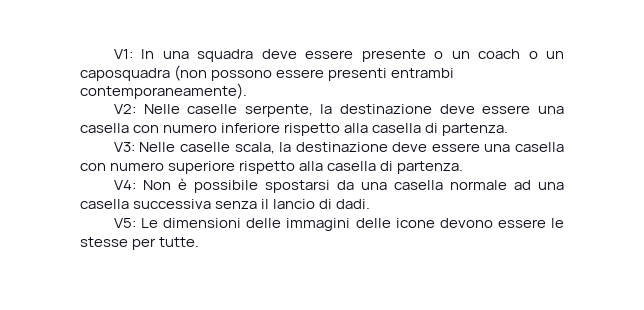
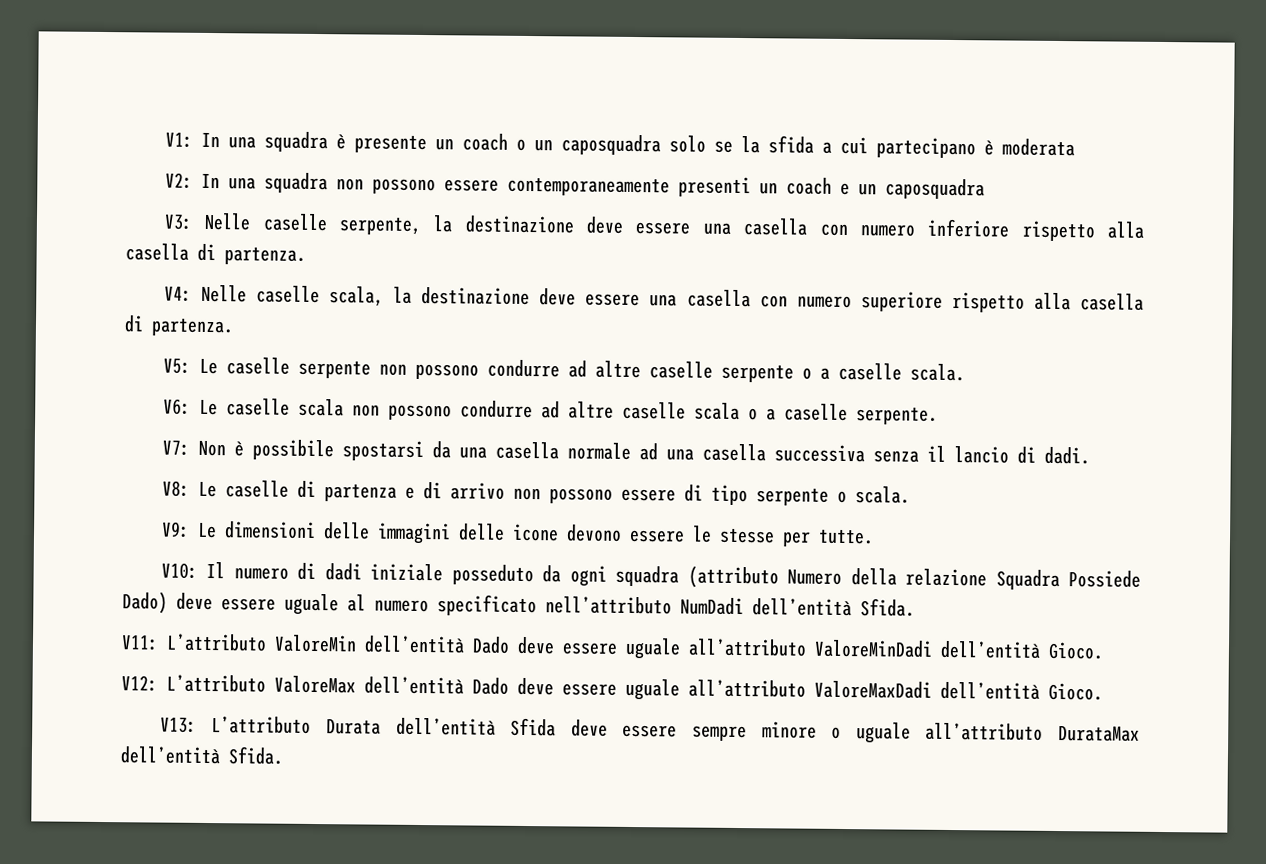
[261,49,444,62] deve essere presente o -> [335,134,427,154] è presente
[174,65,455,81] [80,83,247,99] [113,104,136,114] (non possono essere presenti entrambi contemporaneamente). // V2: -> [668,135,1075,159] [164,172,985,200] [163,214,193,230] solo se la sfida a cui partecipano è moderata // V2: In una squadra non possono essere contemporaneamente presenti un coach e un caposquadra // V3:
[113,142,135,152] V3: -> [163,286,192,302] V4:
[113,180,136,190] V4: -> [162,357,965,383] [162,398,938,425] [161,440,190,456] V5: Le caselle serpente non possono condurre ad altre caselle serpente o a caselle scala. // V6: Le caselle scala non possono condurre ad altre caselle scala o a caselle serpente. // V7:
[113,218,136,228] V5: -> [161,480,910,506] [160,521,190,538] V8: Le caselle di partenza e di arrivo non possono essere di tipo serpente o scala. // V9:
(200, 242) none -> [160,561,1142,591] [122,591,915,617] [121,633,1104,660] [121,674,1103,701] [159,716,1140,744] [120,746,284,765] // V10: Il numero di dadi iniziale posseduto da ogni squadra (attributo Numero della relazione Squadra Possiede Dado) deve essere uguale al numero specificato nell’attributo NumDadi dell’entità Sfida. // V11: L’attributo ValoreMin dell’entità Dado deve essere uguale all’attributo ValoreMinDadi dell’entità Gioco. // V12: L’attributo ValoreMax dell’entità Dado deve essere uguale all’attributo ValoreMaxDadi dell’entità Gioco. // V13: L’attributo Durata dell’entità Sfida deve essere sempre minore o uguale all’attributo DurataMax dell’entità Sfida.

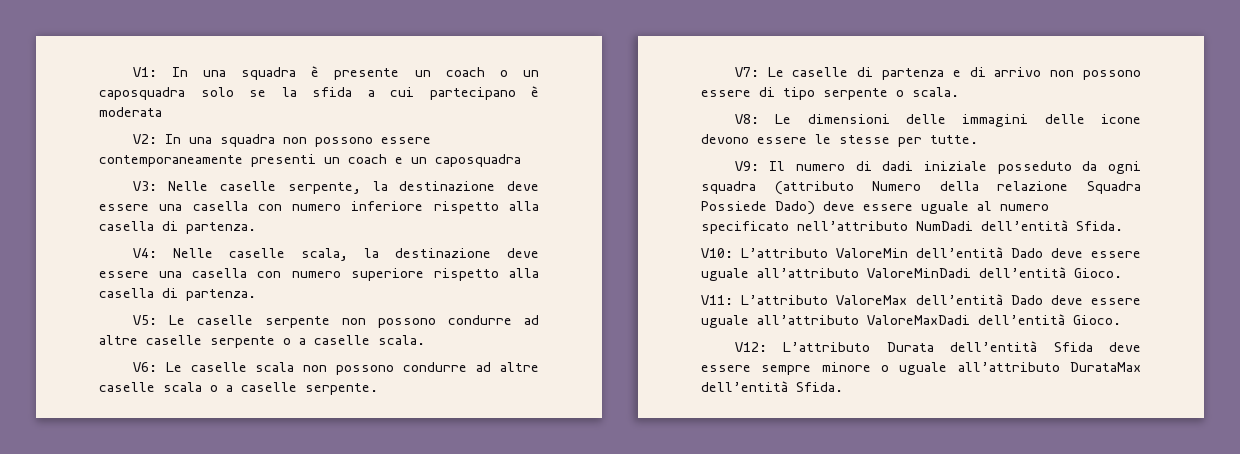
[197,439,1090,465] [161,480,190,497] Non è possibile spostarsi da una casella normale ad una casella successiva senza il lancio di dadi. // V8: -> (759, 72) none
[160,521,190,538] V9: -> [734,114,759,124] V8:
[160,562,198,579] V10: -> [734,161,759,171] V9:
[121,635,159,651] V11: -> [701,248,733,258] V10:
[121,675,158,692] V12: -> [701,295,733,305] V11:
[159,717,197,733] V13: -> [734,342,767,352] V12:

